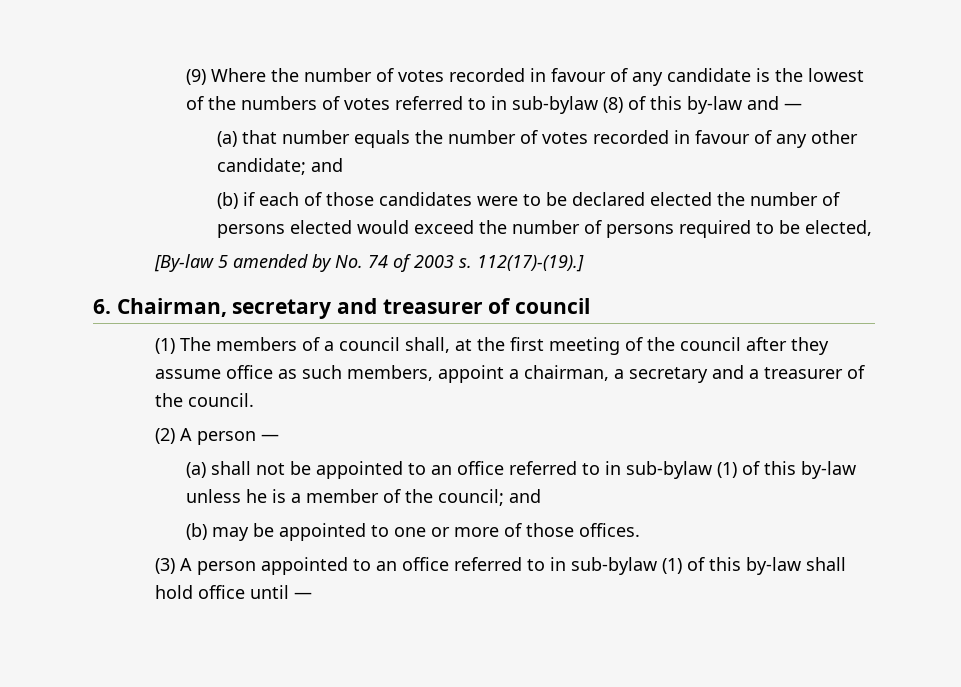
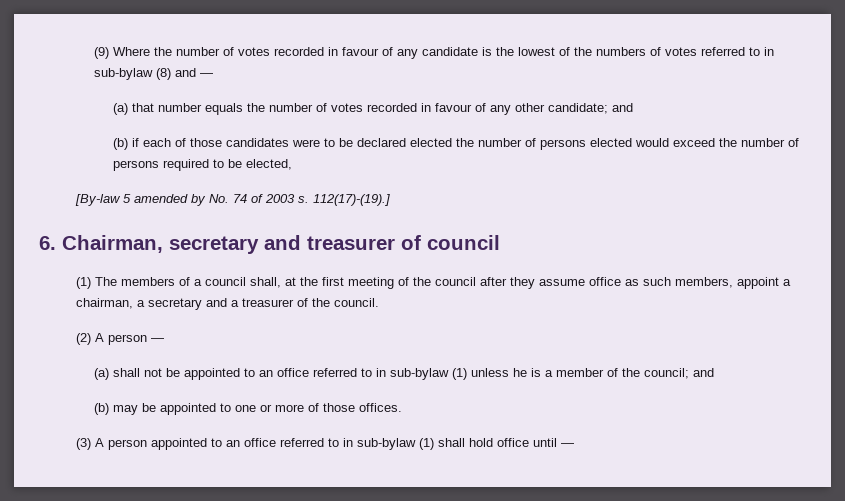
[628,96,743,114] of this by-law -> (172, 74) none
[742,461,857,479] of this by-law -> (468, 374) none
[687,557,802,575] of this by-law -> (434, 444) none

